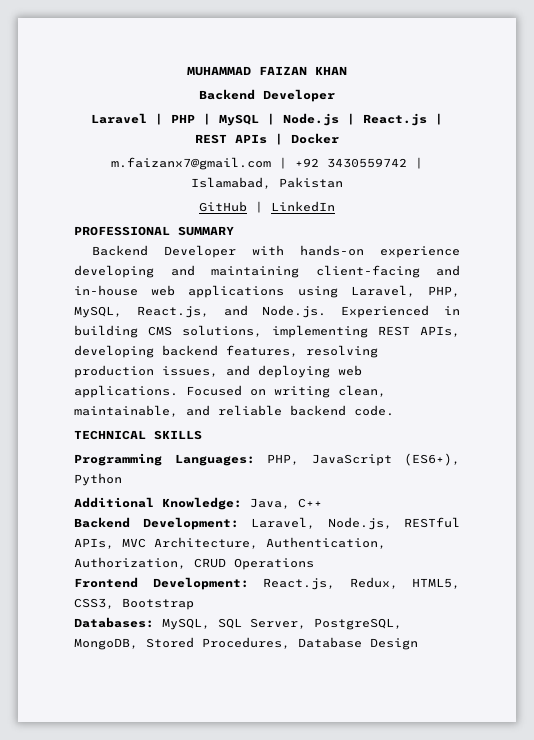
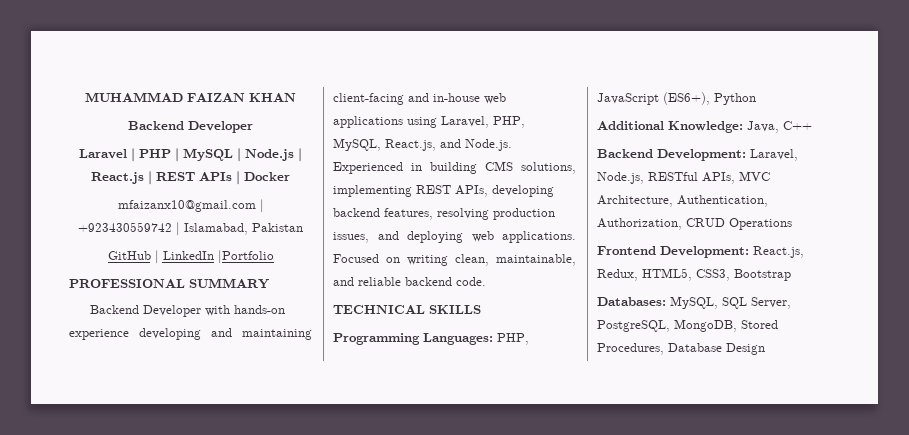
[111,157,407,170] m.faizanx7@gmail.com | +92 3430559742 -> [117,199,264,213] [78,222,172,232] mfaizanx10@gmail.com | +923430559742
(335, 206) none -> [217,250,274,264] |Portfolio

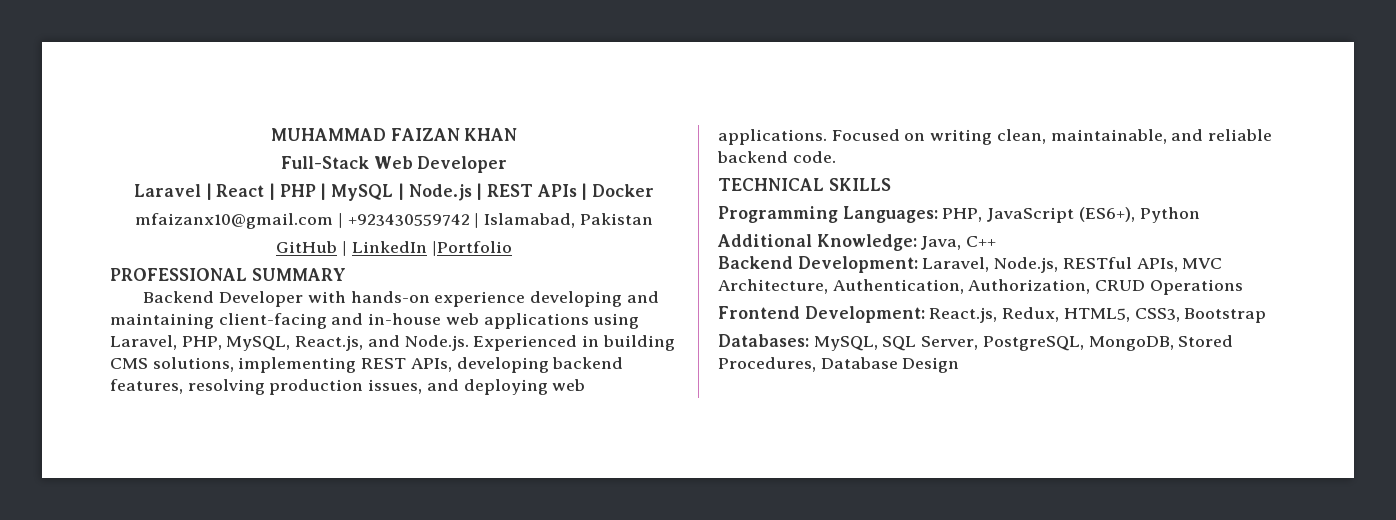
[128,121,184,130] Backend -> [280,156,413,169] Full-Stack Web
(135, 155) none -> [216,183,275,200] React |
[91,171,152,185] React.js | -> (483, 191) none

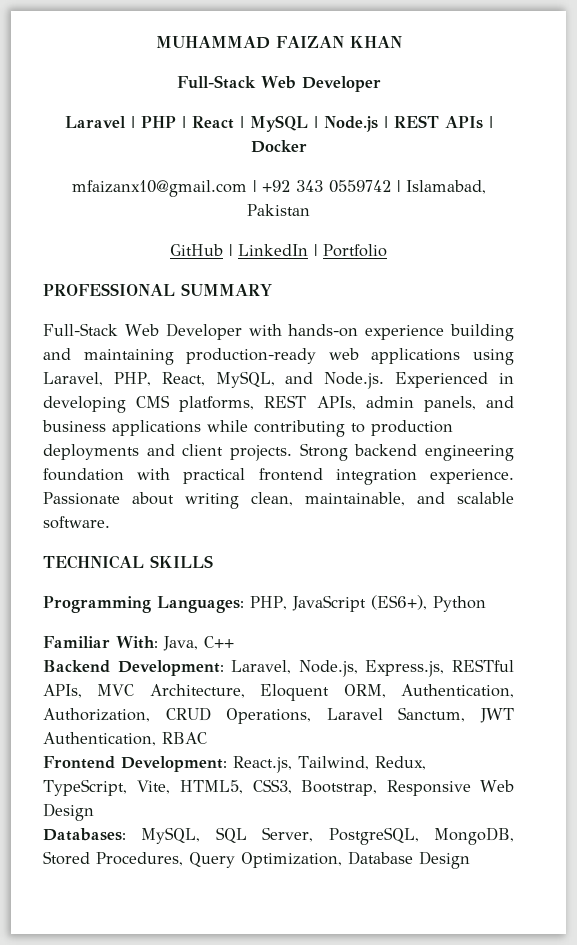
[216,183,316,200] React | PHP -> [140,116,234,129] PHP | React
[347,214,470,226] +923430559742 -> [261,180,391,193] +92 343 0559742
[431,241,512,256] |Portfolio -> [314,244,387,257] | Portfolio
[143,291,215,303] Backend -> [43,323,159,336] Full-Stack Web
[529,291,622,307] developing -> [450,324,514,341] building
[218,313,442,329] client-facing and in-house -> [186,348,317,364] production-ready
[226,335,364,351] MySQL, React.js, -> [161,371,275,388] React, MySQL,
[602,335,675,351] [110,357,624,373] [110,379,586,395] [718,129,926,145] building CMS solutions, implementing REST APIs, developing backend features, resolving production issues, and deploying web applications. Focused on -> [43,395,515,413] [42,420,453,437] [43,443,514,461] [43,468,514,485] [43,492,174,505] developing CMS platforms, REST APIs, admin panels, and business applications while contributing to production deployments and client projects. Strong backend engineering foundation with practical frontend integration experience. Passionate about
[1208,129,1273,141] [717,151,836,163] reliable backend code. -> [457,492,514,504] [43,516,110,529] scalable software.
[717,234,917,251] Additional Knowledge: -> [43,636,158,649] Familiar With:
(1059, 265) none -> [365,660,445,677] Express.js,
(828, 286) none -> [260,684,386,701] Eloquent ORM,
[1149,279,1243,295] [718,306,1267,323] Operations // Frontend Development: React.js, Redux, HTML5, CSS3, Bootstrap -> [226,707,514,724] [43,732,207,746] [43,756,426,773] [43,779,515,796] [43,803,94,821] Operations, Laravel Sanctum, JWT Authentication, RBAC // Frontend Development: React.js, Tailwind, Redux, TypeScript, Vite, HTML5, CSS3, Bootstrap, Responsive Web Design
(816, 364) none -> [189,852,342,868] Query Optimization,

